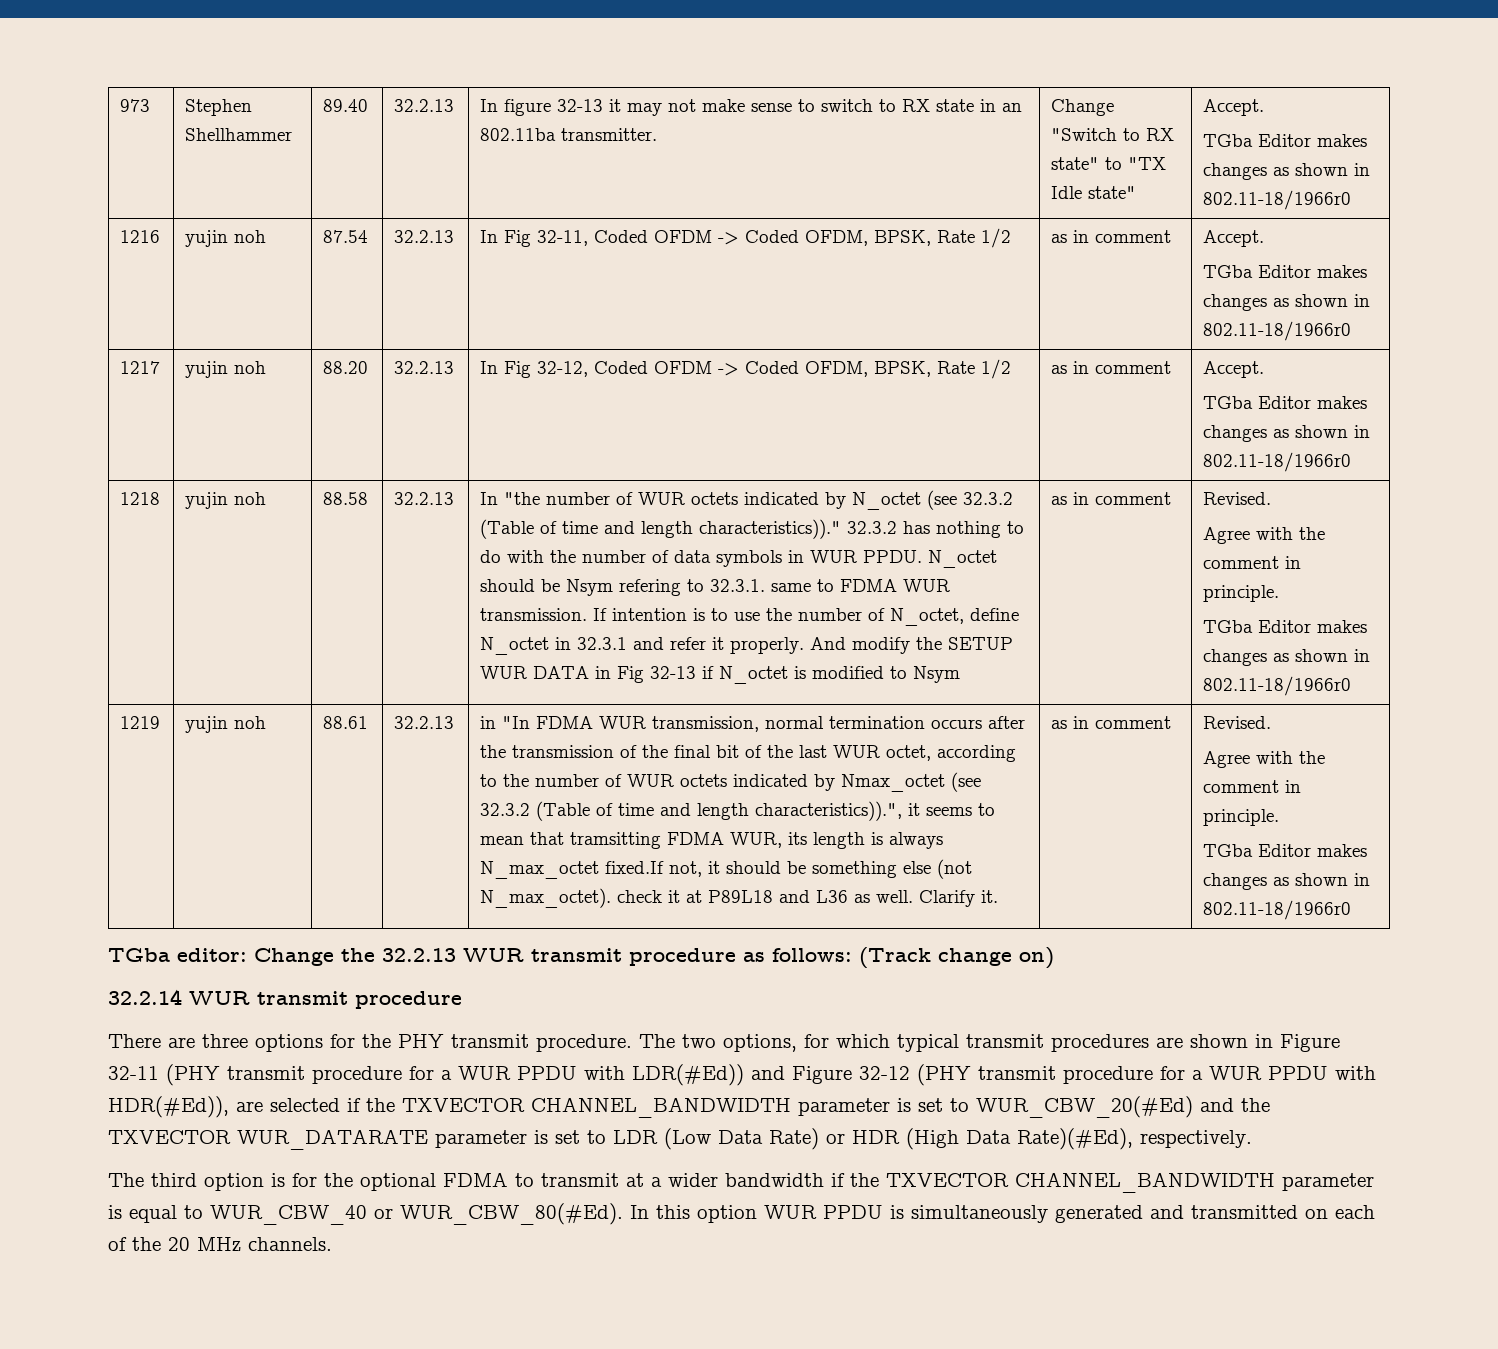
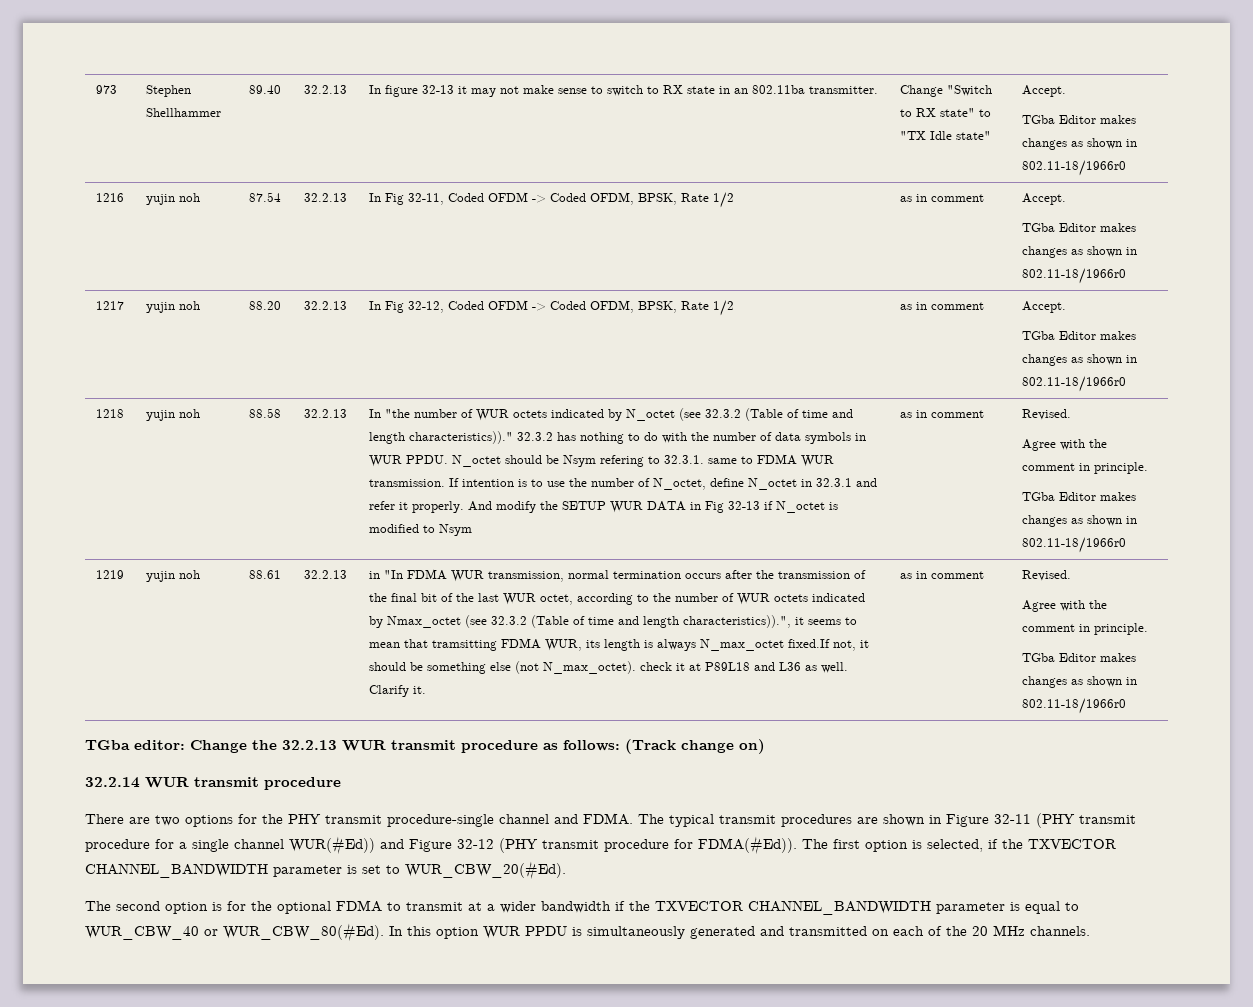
[202,1034,248,1048] three -> [155,815,180,826] two
[536,1034,890,1052] procedure. The two options, for which -> [387,813,664,827] procedure-single channel and FDMA. The
[458,1064,744,1086] WUR PPDU with LDR(#Ed)) -> [192,836,375,855] single channel WUR(#Ed))
[1192,1066,1376,1080] [108,1096,340,1118] a WUR PPDU with HDR(#Ed)), are selected -> [698,836,983,855] FDMA(#Ed)). The first option is selected,
[976,1096,1270,1118] [108,1128,1252,1150] [108,1173,197,1187] WUR_CBW_20(#Ed) and the TXVECTOR WUR_DATARATE parameter is set to LDR (Low Data Rate) or HDR (High Data Rate)(#Ed), respectively. // The third -> [405,861,566,880] [85,901,160,911] WUR_CBW_20(#Ed). // The second

